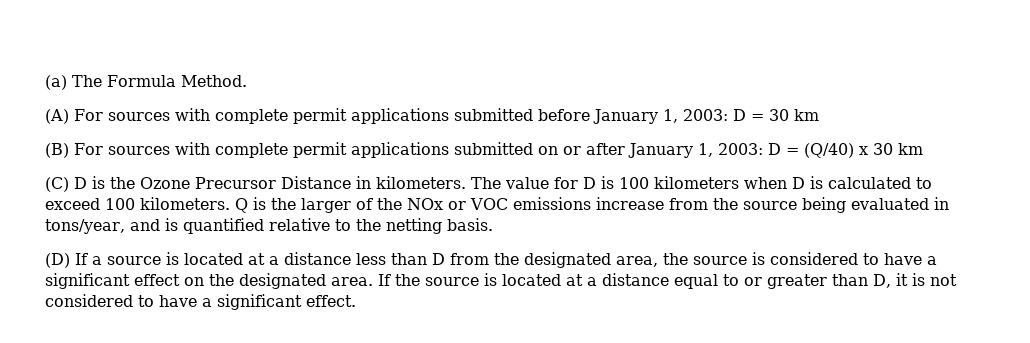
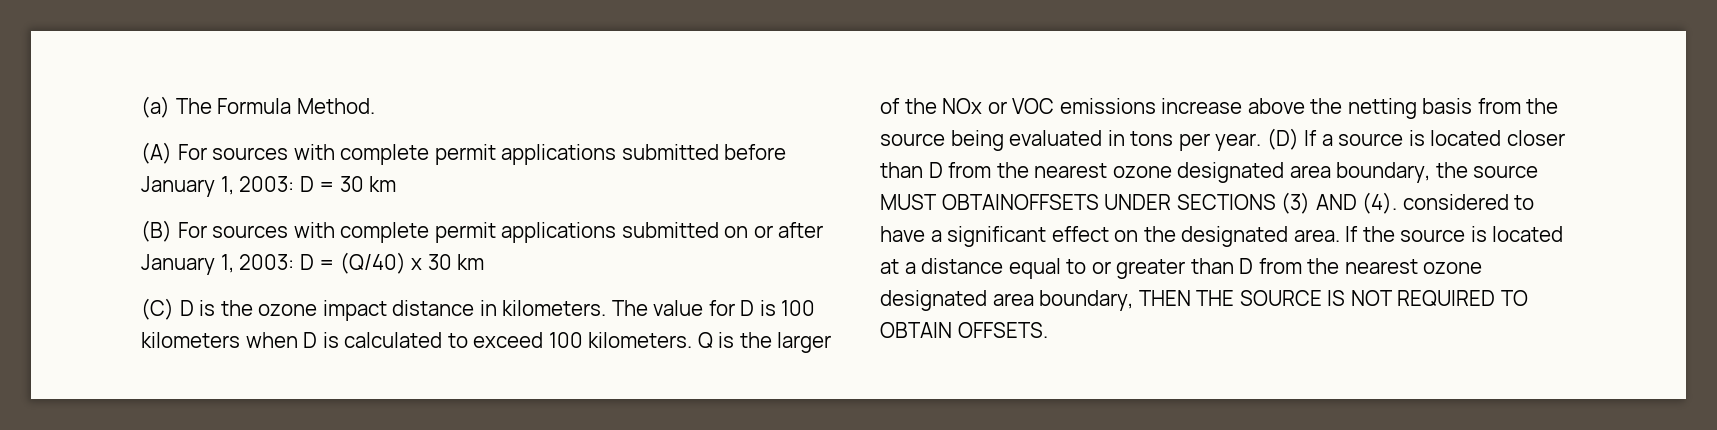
[140,176,351,189] Ozone Precursor Distance -> [258,300,475,321] ozone impact distance
(664, 203) none -> [1247,98,1473,119] above the netting basis
[45,218,493,234] tons/year, and is quantified relative to the netting basis. // -> [1130,131,1262,151] tons per year.
[248,252,765,268] at a distance less than D from the designated area, the source is -> [1506,130,1565,146] [880,162,1539,183] [880,192,1398,214] closer than D from the nearest ozone designated area boundary, the source MUST OBTAINOFFSETS UNDER SECTIONS (3) AND (4).
[873,273,957,288] [45,294,356,310] D, it is not considered to have a significant effect. -> [1239,258,1483,274] [880,290,1528,311] [880,322,1048,338] D from the nearest ozone designated area boundary, THEN THE SOURCE IS NOT REQUIRED TO OBTAIN OFFSETS.

